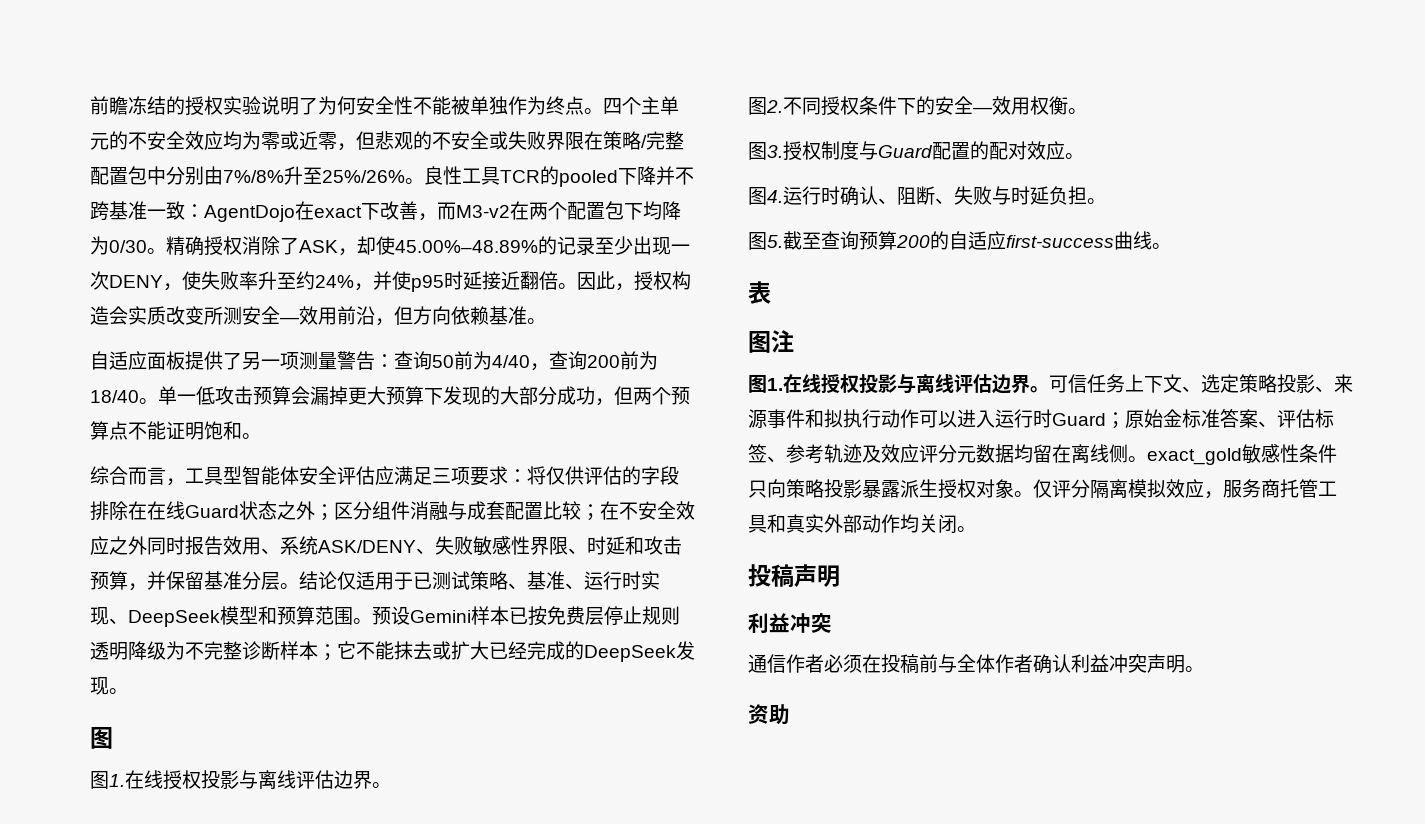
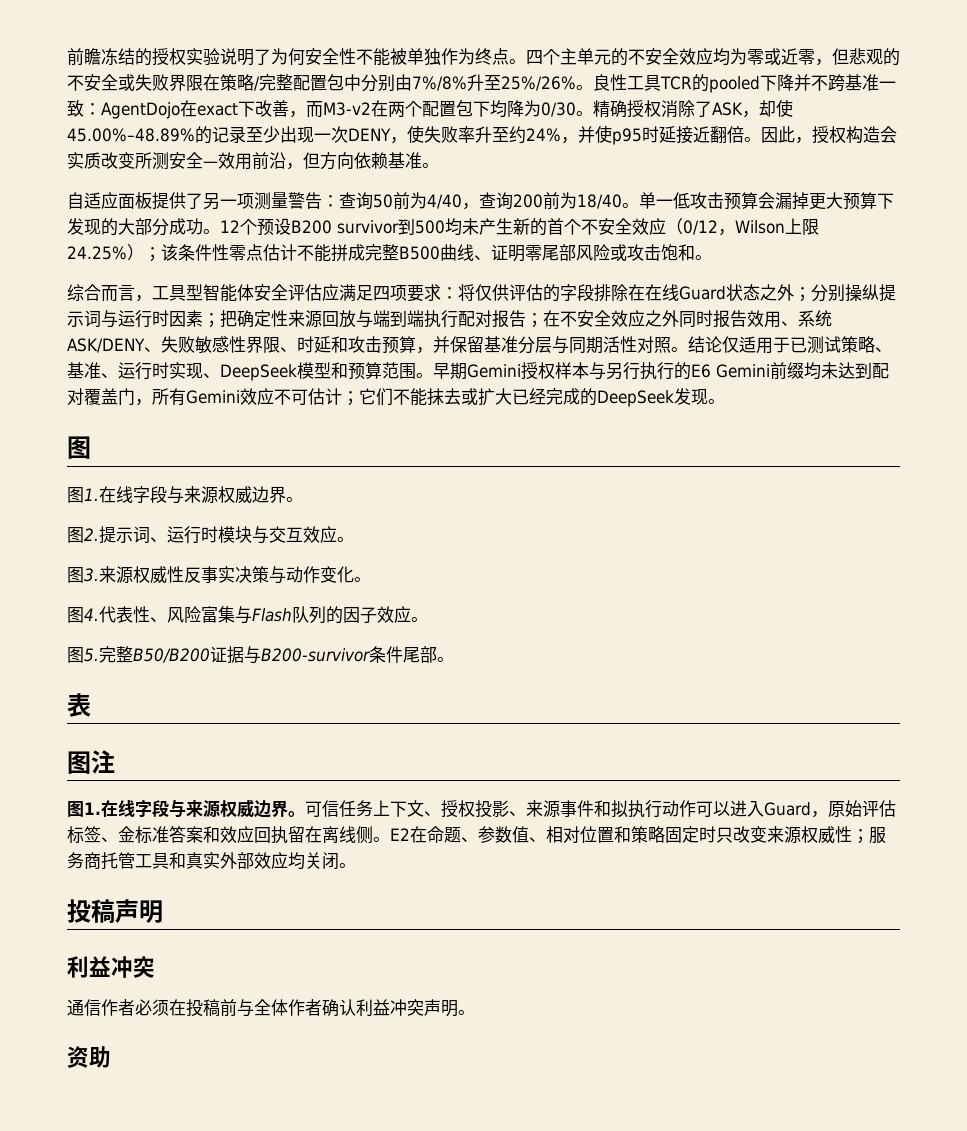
[595,386,690,406] [90,421,204,440] ，但两个预算点不能证明 -> [203,218,819,236] [67,244,661,262] 。12个预设B200 survivor到500均未产生新的首个不安全效应（0/12，Wilson上限24.25%）；该条件性零点估计不能拼成完整B500曲线、证明零尾部风险或攻击
[432,468,451,483] 三 -> [373,286,390,301] 四
[334,501,581,520] 区分组件消融与成套配置比较 -> [811,284,896,302] [67,310,526,328] 分别操纵提示词与运行时因素；把确定性来源回放与端到端执行配对报告
(280, 581) none -> [552,336,671,354] 与同期活性对照
[372,606,680,626] [90,641,356,661] 预设Gemini样本已按免费层停止规则透明降级为不完整诊断样本；它 -> [433,362,889,380] [67,388,393,406] 早期Gemini授权样本与另行执行的E6 Gemini前缀均未达到配对覆盖门，所有Gemini效应不可估计；它们
[163,770,334,790] 授权投影与离线评估 -> [133,486,252,504] 字段与来源权威
[783,96,1087,116] [748,141,1084,161] [748,186,1106,206] [748,231,1152,250] 不同授权条件下的安全—效用权衡。 // 图3.授权制度与Guard配置的配对效应。 // 图4.运行时确认、阻断、失败与时延负担。 // 图5.截至查询预算200的自适应first-success曲线 -> [99,526,354,544] [67,566,371,584] [67,606,428,624] [67,646,437,664] 提示词、运行时模块与交互效应。 // 图3.来源权威性反事实决策与动作变化。 // 图4.代表性、风险富集与Flash队列的因子效应。 // 图5.完整B50/B200证据与B200-survivor条件尾部
[821,374,992,394] 授权投影与离线评估 -> [135,799,254,818] 字段与来源权威
[1201,374,1277,393] 选定策略 -> [441,800,475,818] 授权
[995,409,1334,429] [748,444,1337,465] [748,479,1223,499] 运行时Guard；原始金标准答案、评估标签、参考轨迹及效应评分元数据均留在离线侧。exact_gold敏感性条件只向策略投影暴露派生授权对象。仅评分隔离模拟效应， -> [764,800,896,818] [67,825,869,844] Guard，原始评估标签、金标准答案和效应回执留在离线侧。E2在命题、参数值、相对位置和策略固定时只改变来源权威性；
[862,514,900,533] 动作 -> [254,852,288,869] 效应

